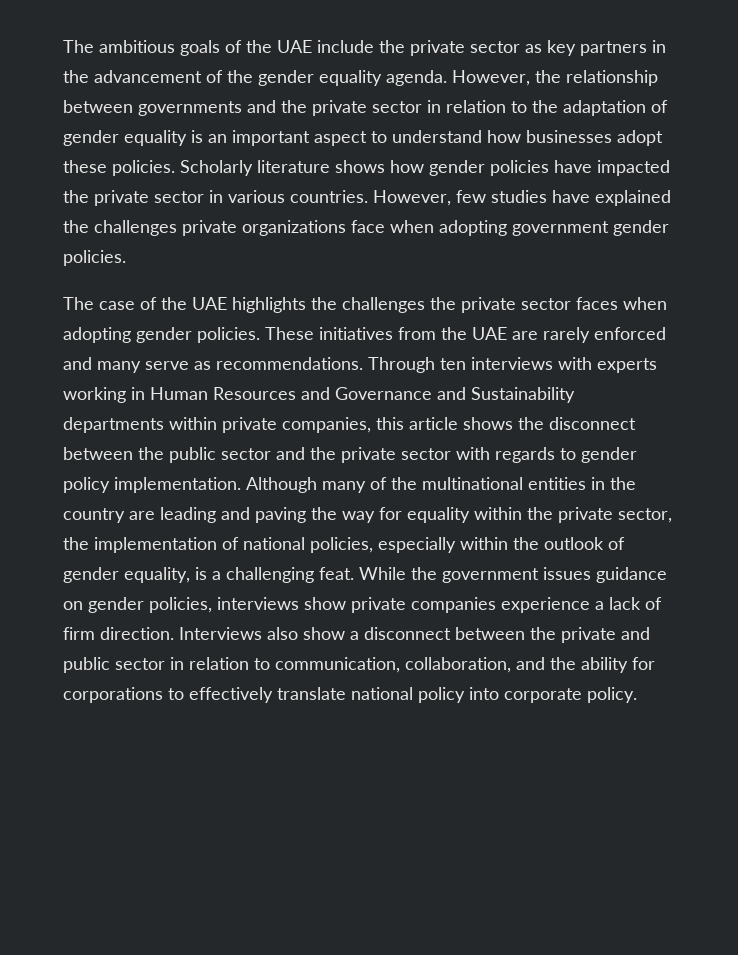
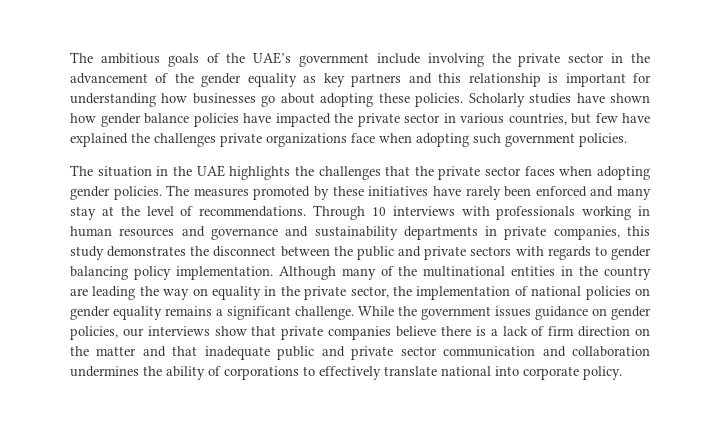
[277,40,647,56] UAE include the private sector as key partners -> [253,52,605,67] UAE’s government include involving the private sector
[386,70,658,86] [63,100,668,116] [63,130,663,146] [63,160,385,176] agenda. However, the relationship between governments and the private sector in relation to the adaptation of gender equality is an important aspect to understand how businesses adopt these policies. Scholarly literature shows -> [303,73,651,87] [70,93,650,107] as key partners and this relationship is important for understanding how businesses go about adopting these policies. Scholarly studies have shown
(485, 168) none -> [144,113,189,124] balance
[290,190,547,206] countries. However, few studies -> [508,113,618,125] countries, but few
[512,220,669,236] government gender -> [473,133,575,147] such government
[99,297,157,310] case of -> [97,166,169,177] situation in
(425, 305) none -> [385,166,411,176] that
[265,327,666,343] [63,357,211,373] These initiatives from the UAE are rarely enforced and many serve as -> [166,185,652,200] [70,206,194,220] The measures promoted by these initiatives have rarely been enforced and many stay at the level of
[440,358,466,370] ten -> [371,207,386,216] 10
[597,358,657,373] experts -> [496,206,576,220] professionals
[150,387,575,403] [63,417,217,433] Human Resources and Governance and Sustainability departments within -> [70,226,498,240] human resources and governance and sustainability departments in
[409,417,513,430] article shows -> [70,246,187,260] study demonstrates
[221,447,451,463] sector and the private sector -> [398,246,512,260] and private sectors
(637, 455) none -> [70,266,128,280] balancing
[221,507,522,523] and paving the way for equality within -> [139,286,277,300] the way on equality in
[310,537,625,553] [63,567,354,583] policies, especially within the outlook of gender equality, is a challenging feat. -> [585,286,650,300] [70,306,354,320] policies on gender equality remains a significant challenge.
(212, 605) none -> [122,328,144,337] our
(346, 603) none -> [251,326,277,336] that
[501,597,590,613] experience -> [396,326,486,337] believe there is
[100,627,650,643] [63,657,545,673] direction. Interviews also show a disconnect between the private and public sector in relation to communication, collaboration, and -> [578,326,651,337] [70,346,650,360] [70,366,139,377] direction on the matter and that inadequate public and private sector communication and collaboration undermines
[632,657,655,670] for -> [208,366,221,376] of
[418,687,465,703] policy -> (491, 371) none

